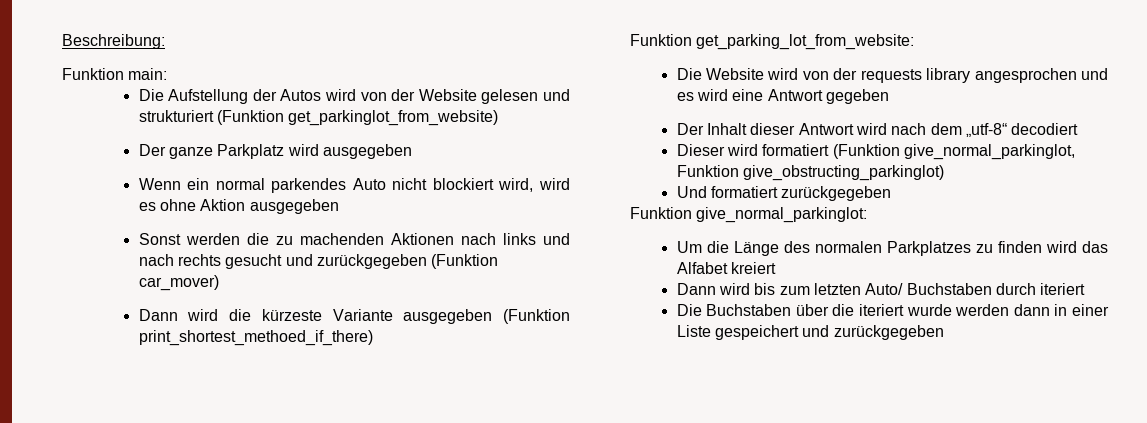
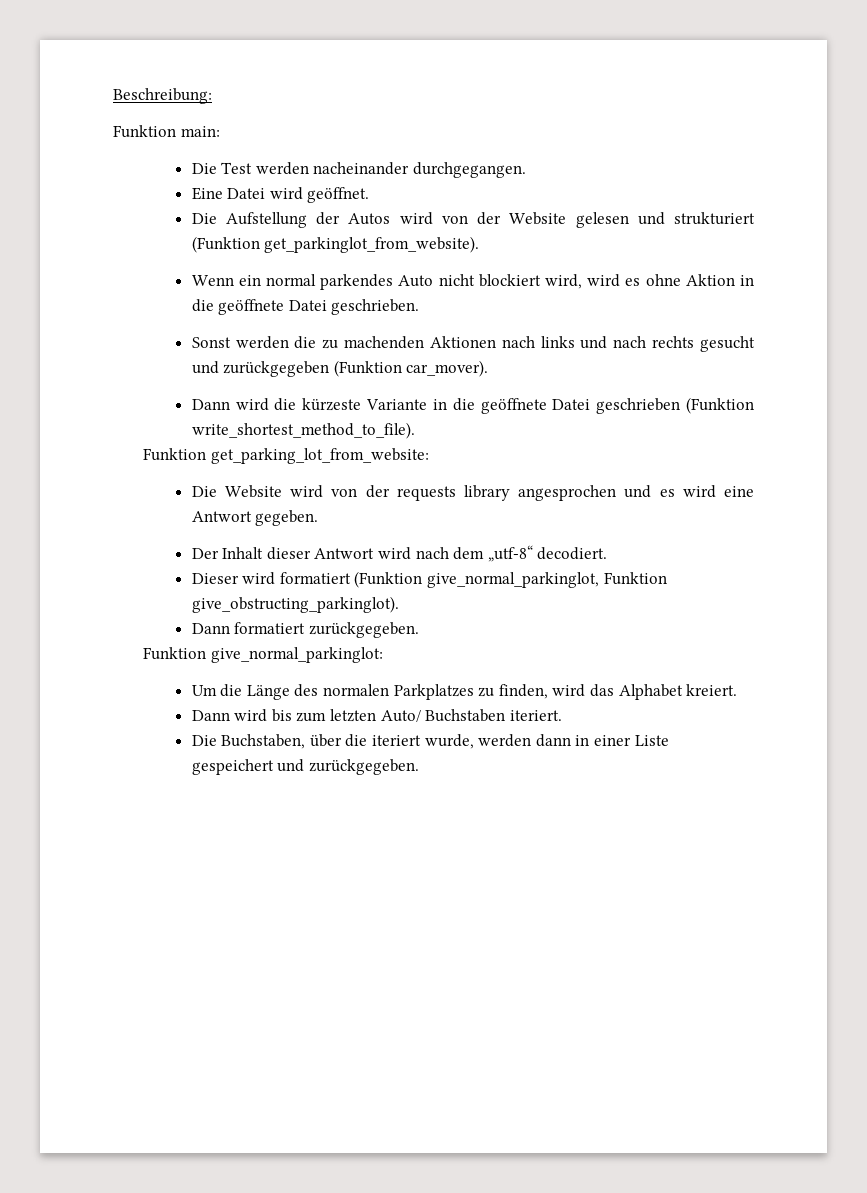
(168, 74) none -> [191,162,527,178] [191,187,370,203] // Die Test werden nacheinander durchgegangen. // Eine Datei wird geöffnet.
[288,110,499,126] [138,144,412,159] get_parkinglot_from_website) // Der ganze Parkplatz wird ausgegeben -> [264,236,480,253] get_parkinglot_from_website).
[249,199,339,214] ausgegeben -> [739,275,754,286] [191,299,420,315] in die geöffnete Datei geschrieben.
[138,275,219,291] car_mover) -> [406,360,489,377] car_mover).
[403,309,570,324] [138,330,373,346] ausgegeben (Funktion print_shortest_methoed_if_there) -> [432,397,754,414] [191,422,415,439] in die geöffnete Datei geschrieben (Funktion write_shortest_method_to_file).
[825,89,889,104] gegeben -> [255,510,319,526] gegeben.
[1011,123,1079,135] decodiert -> [537,547,608,560] decodiert.
[742,165,944,181] [676,186,892,201] give_obstructing_parkinglot) // Und formatiert zurückgegeben -> [191,596,399,613] [191,622,419,638] give_obstructing_parkinglot). // Dann formatiert zurückgegeben.
[997,241,1042,253] finden -> [498,684,548,699] finden,
[676,262,776,274] Alfabet kreiert -> [618,684,738,700] Alphabet kreiert.
[995,283,1086,295] [676,304,792,316] durch iteriert // Die Buchstaben -> [509,710,562,721] [191,734,306,749] iteriert. // Die Buchstaben,
[906,304,952,316] wurde -> [424,734,474,749] wurde,
[833,325,944,340] zurückgegeben -> [308,759,419,775] zurückgegeben.

